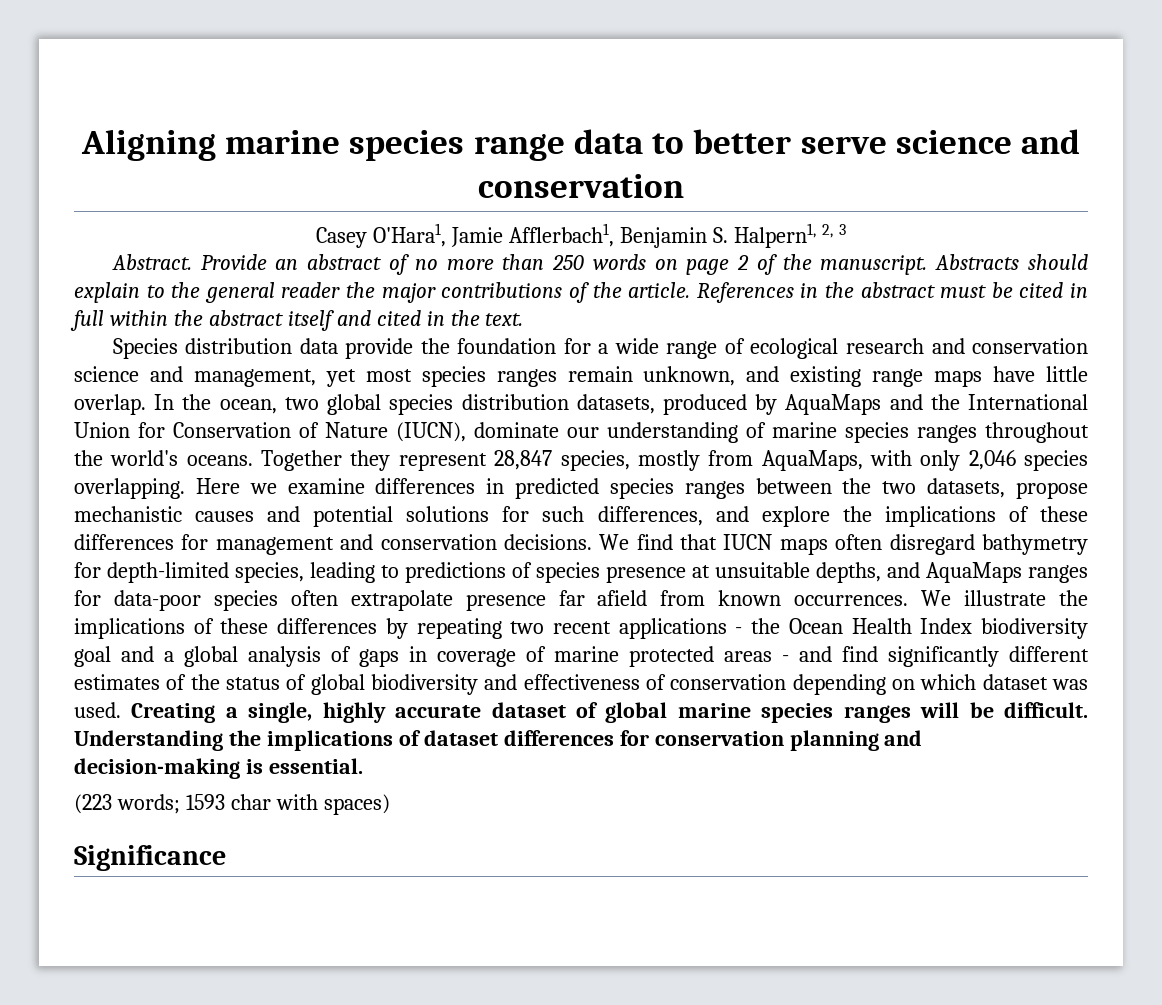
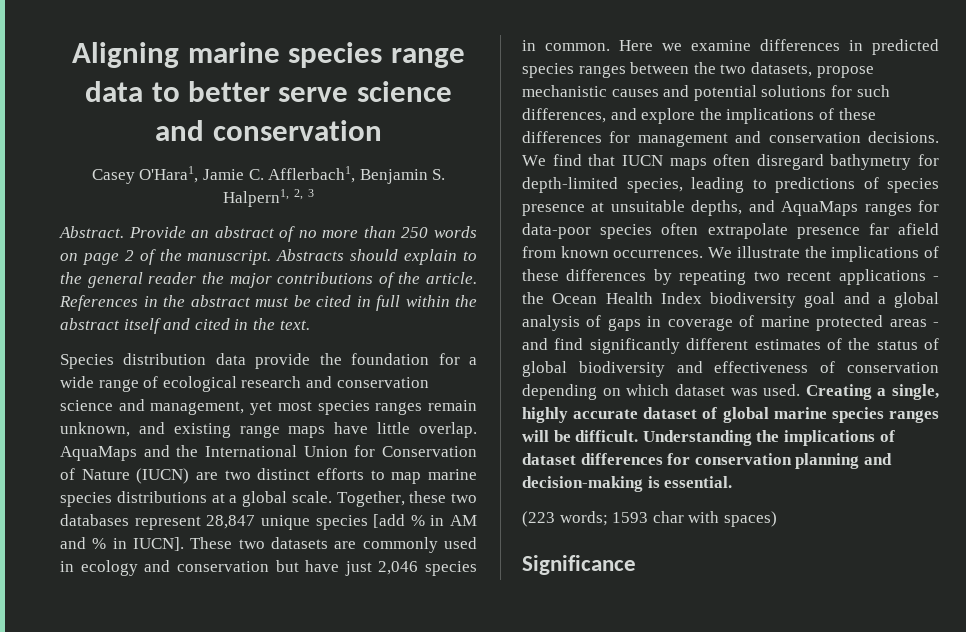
(504, 237) none -> [248,169,264,180] C.
[154,394,778,415] In the ocean, two global species distribution datasets, produced by -> (477, 430) none
[396,422,1089,443] [74,450,1088,471] [74,478,185,499] (IUCN), dominate our understanding of marine species ranges throughout the world's oceans. Together they represent 28,847 species, mostly from AquaMaps, with only 2,046 species overlapping. -> [136,468,477,484] [60,491,477,507] [60,514,477,530] [60,537,477,553] [60,560,477,576] [522,40,610,51] (IUCN) are two distinct efforts to map marine species distributions at a global scale. Together, these two databases represent 28,847 unique species [add % in AM and % in IUCN]. These two datasets are commonly used in ecology and conservation but have just 2,046 species in common.

